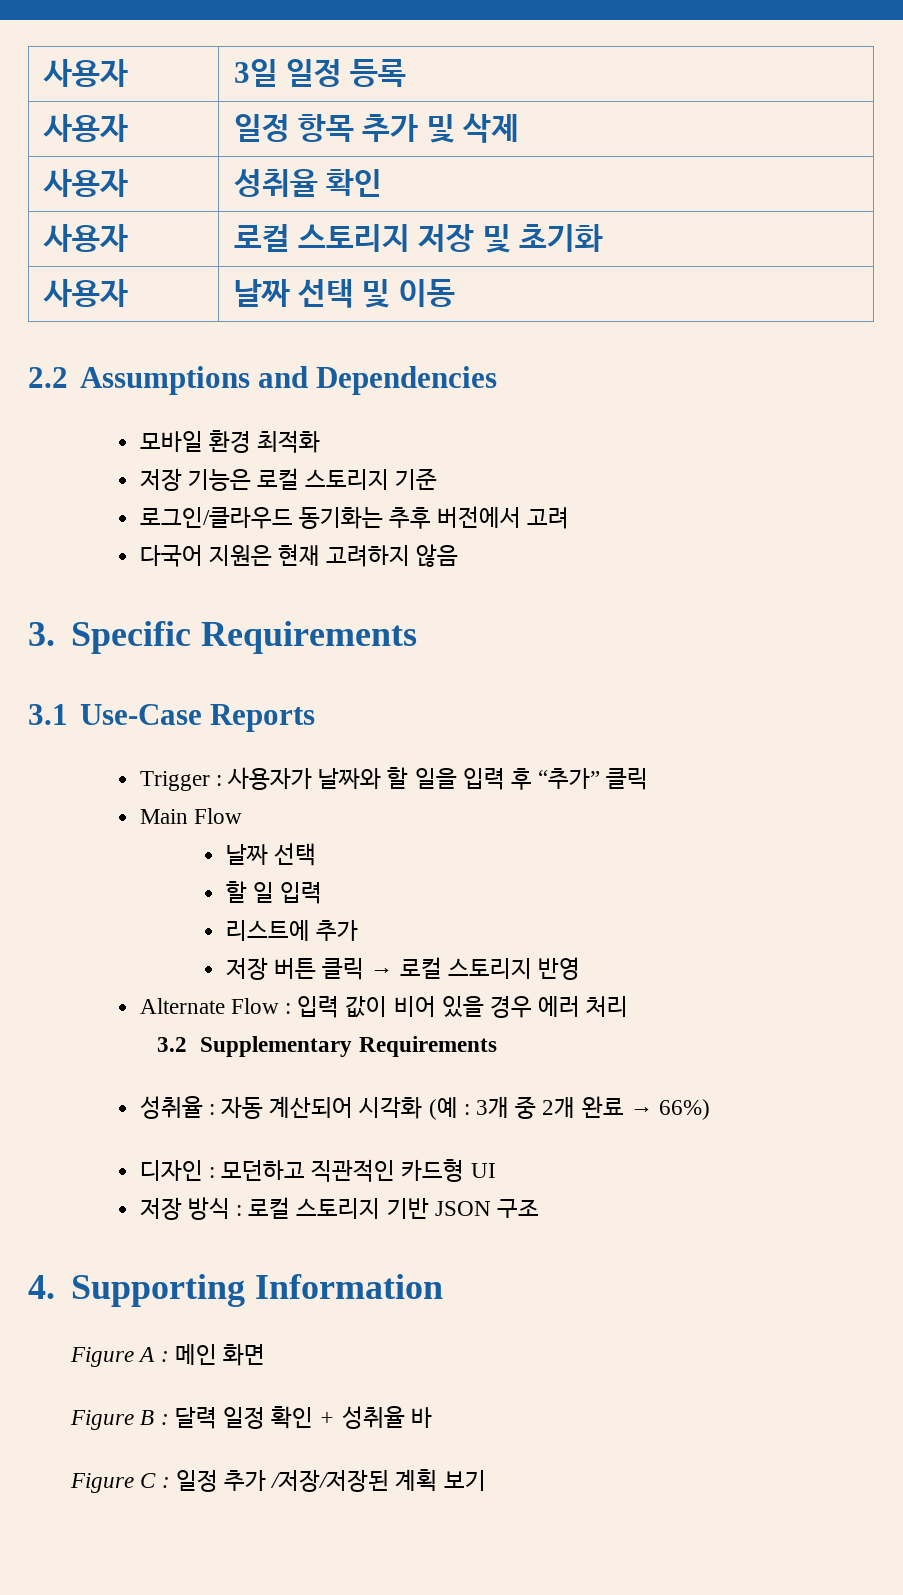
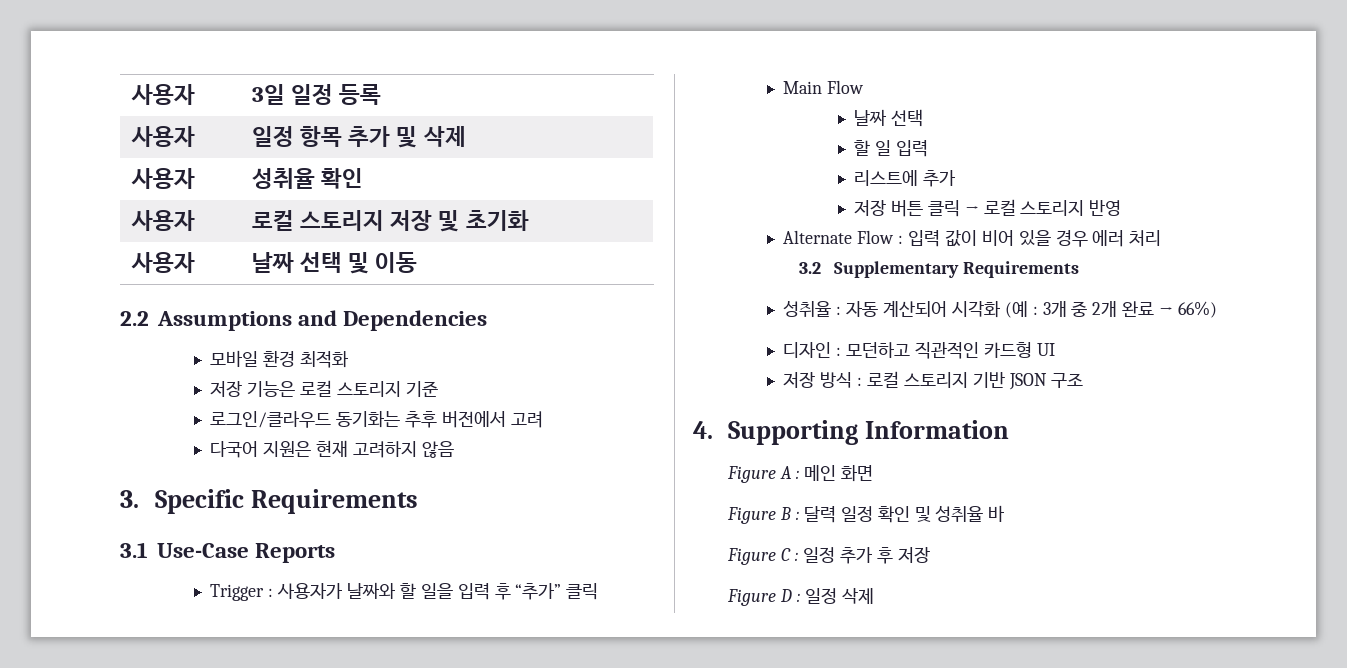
[319,1411,336,1425] + -> [914,506,931,522] 및
[270,1469,486,1492] /저장/저장된 계획 보기 -> [876,547,930,564] [727,588,874,606] 후 저장 // Figure D : 일정 삭제

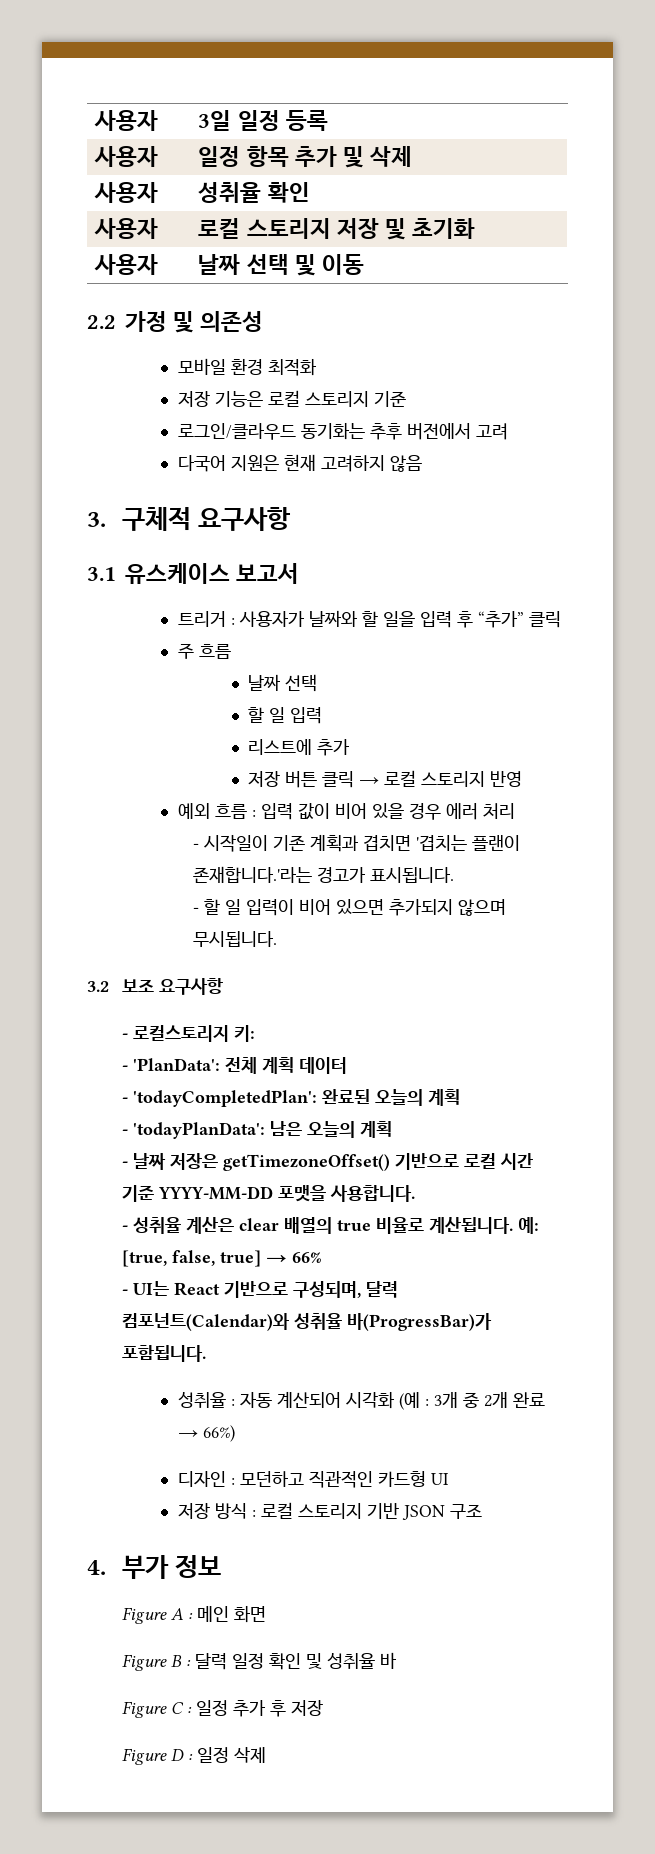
[157,310,488,331] Assumptions and Dependencies -> [125,311,264,333] 가정 및 의존성
[155,489,419,514] Specific Requirements -> [122,507,292,531] 구체적 요구사항
[157,543,336,563] [210,584,265,601] Use-Case Reports // Trigger -> [125,563,300,584] [177,611,226,627] 유스케이스 보고서 // 트리거
[783,80,865,94] Main Flow -> [177,643,231,659] 주 흐름
[783,230,895,244] Alternate Flow -> [177,803,247,819] 예외 흐름
[799,261,1080,278] 3.2 Supplementary Requirements -> [193,834,521,852] [193,866,455,883] [193,899,507,916] [193,931,278,947] [87,978,224,995] [122,1025,256,1042] [122,1057,348,1074] [122,1089,461,1107] [122,1121,393,1139] [122,1153,534,1171] [122,1185,416,1202] [122,1217,540,1234] [122,1250,322,1267] [122,1281,399,1298] [122,1313,493,1331] [122,1345,207,1362] - 시작일이 기존 계획과 겹치면 '겹치는 플랜이 존재합니다.'라는 경고가 표시됩니다. // - 할 일 입력이 비어 있으면 추가되지 않으며 무시됩니다. // 3.2 보조 요구사항 // - 로컬스토리지 키: // - 'PlanData': 전체 계획 데이터 // - 'todayCompletedPlan': 완료된 오늘의 계획 // - 'todayPlanData': 남은 오늘의 계획 // - 날짜 저장은 getTimezoneOffset() 기반으로 로컬 시간 기준 YYYY-MM-DD 포맷을 사용합니다. // - 성취율 계산은 clear 배열의 true 비율로 계산됩니다. 예: [true, false, true] → 66% // - UI는 React 기반으로 구성되며, 달력 컴포넌트(Calendar)와 성취율 바(ProgressBar)가 포함됩니다.
[728,420,1010,445] Supporting Information -> [122,1555,222,1579] 부가 정보

